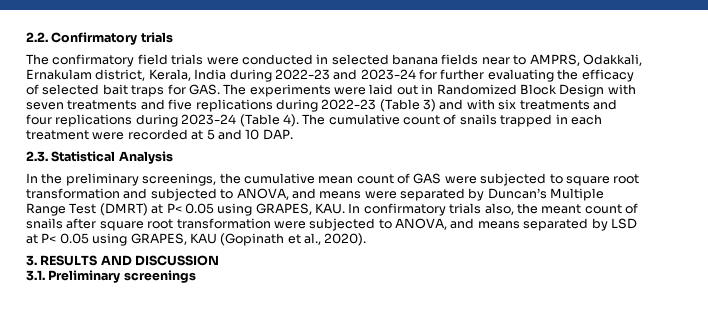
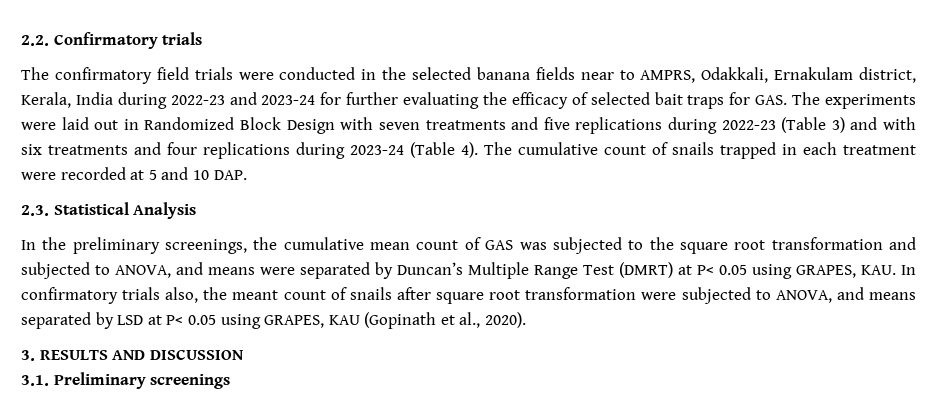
(329, 59) none -> [382,67,407,80] the
[444,173,563,186] were subjected to -> [519,237,674,254] was subjected to the

